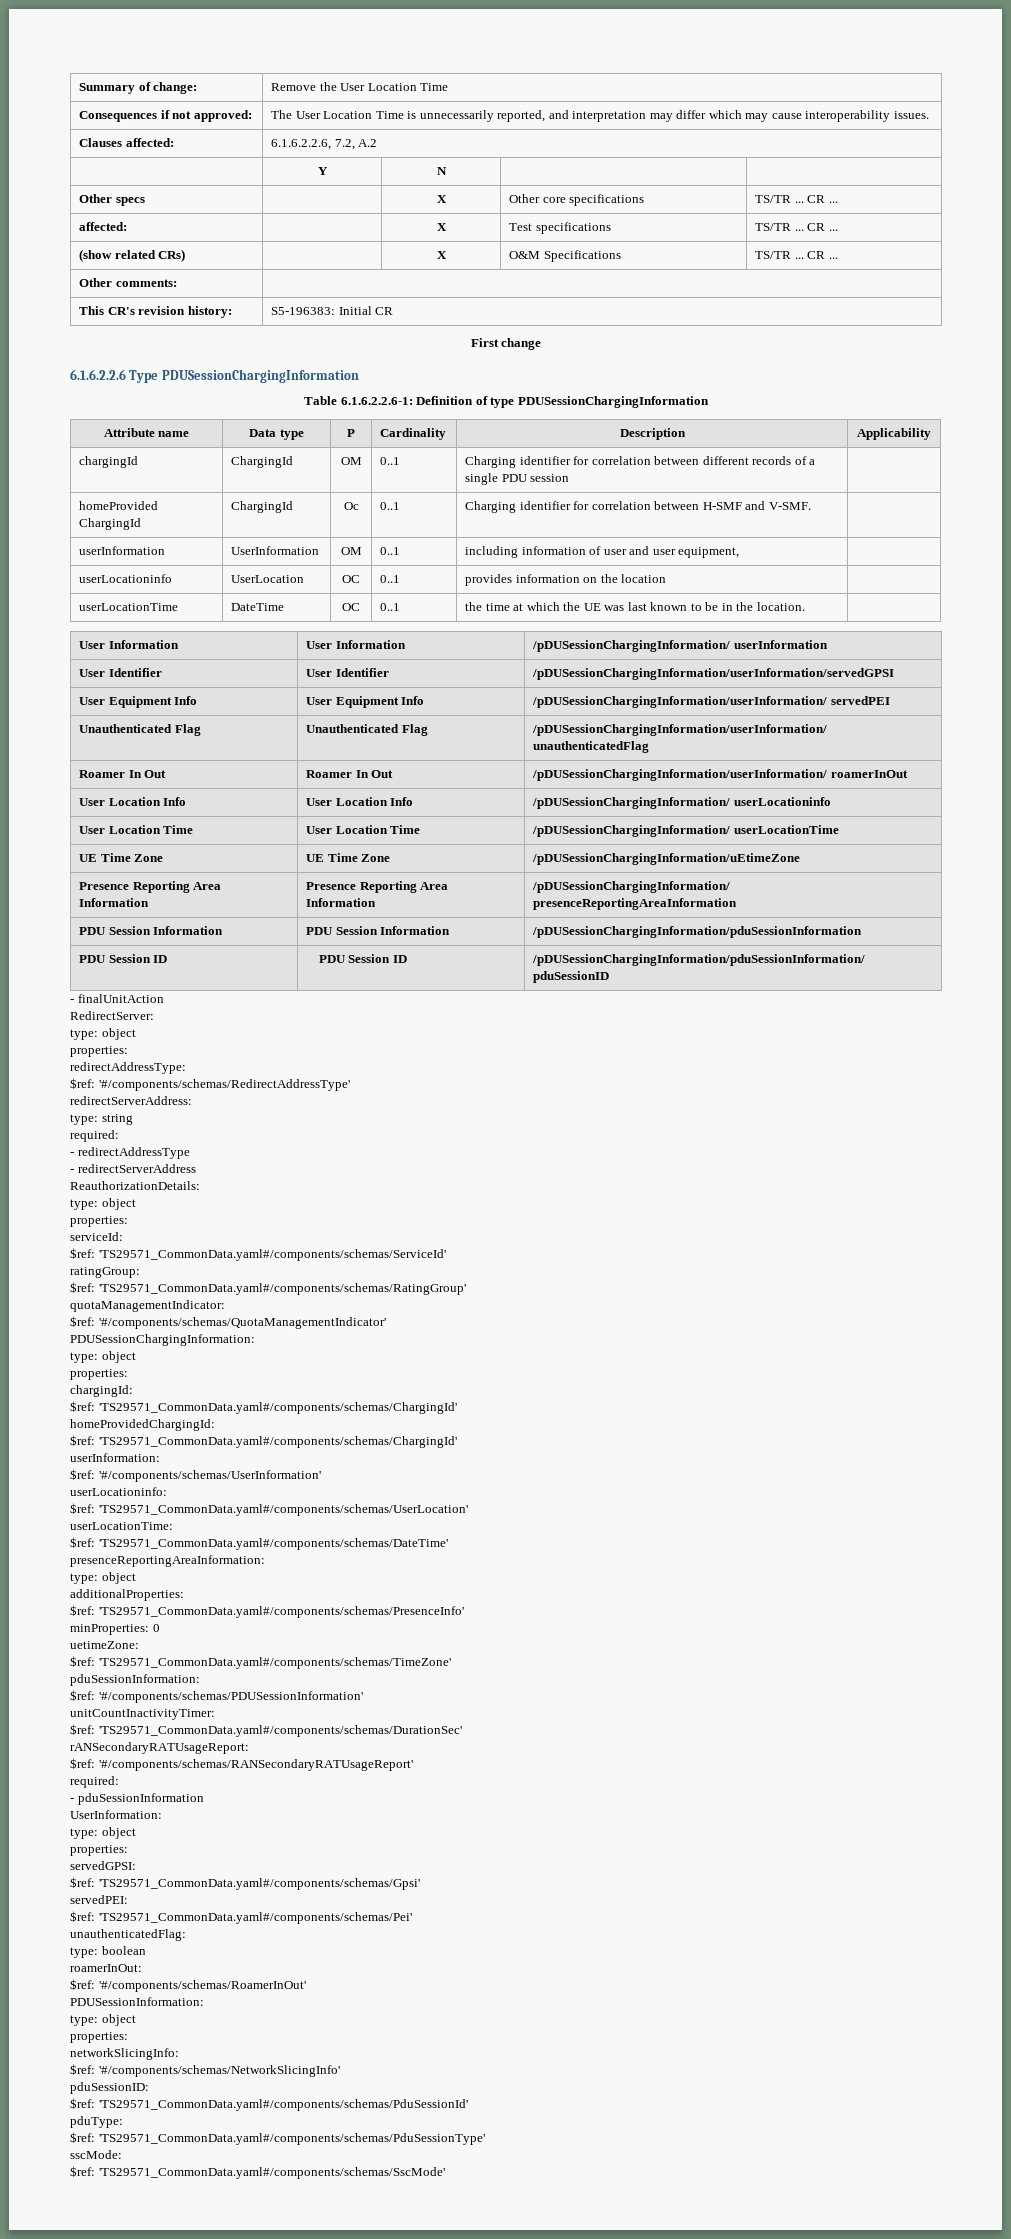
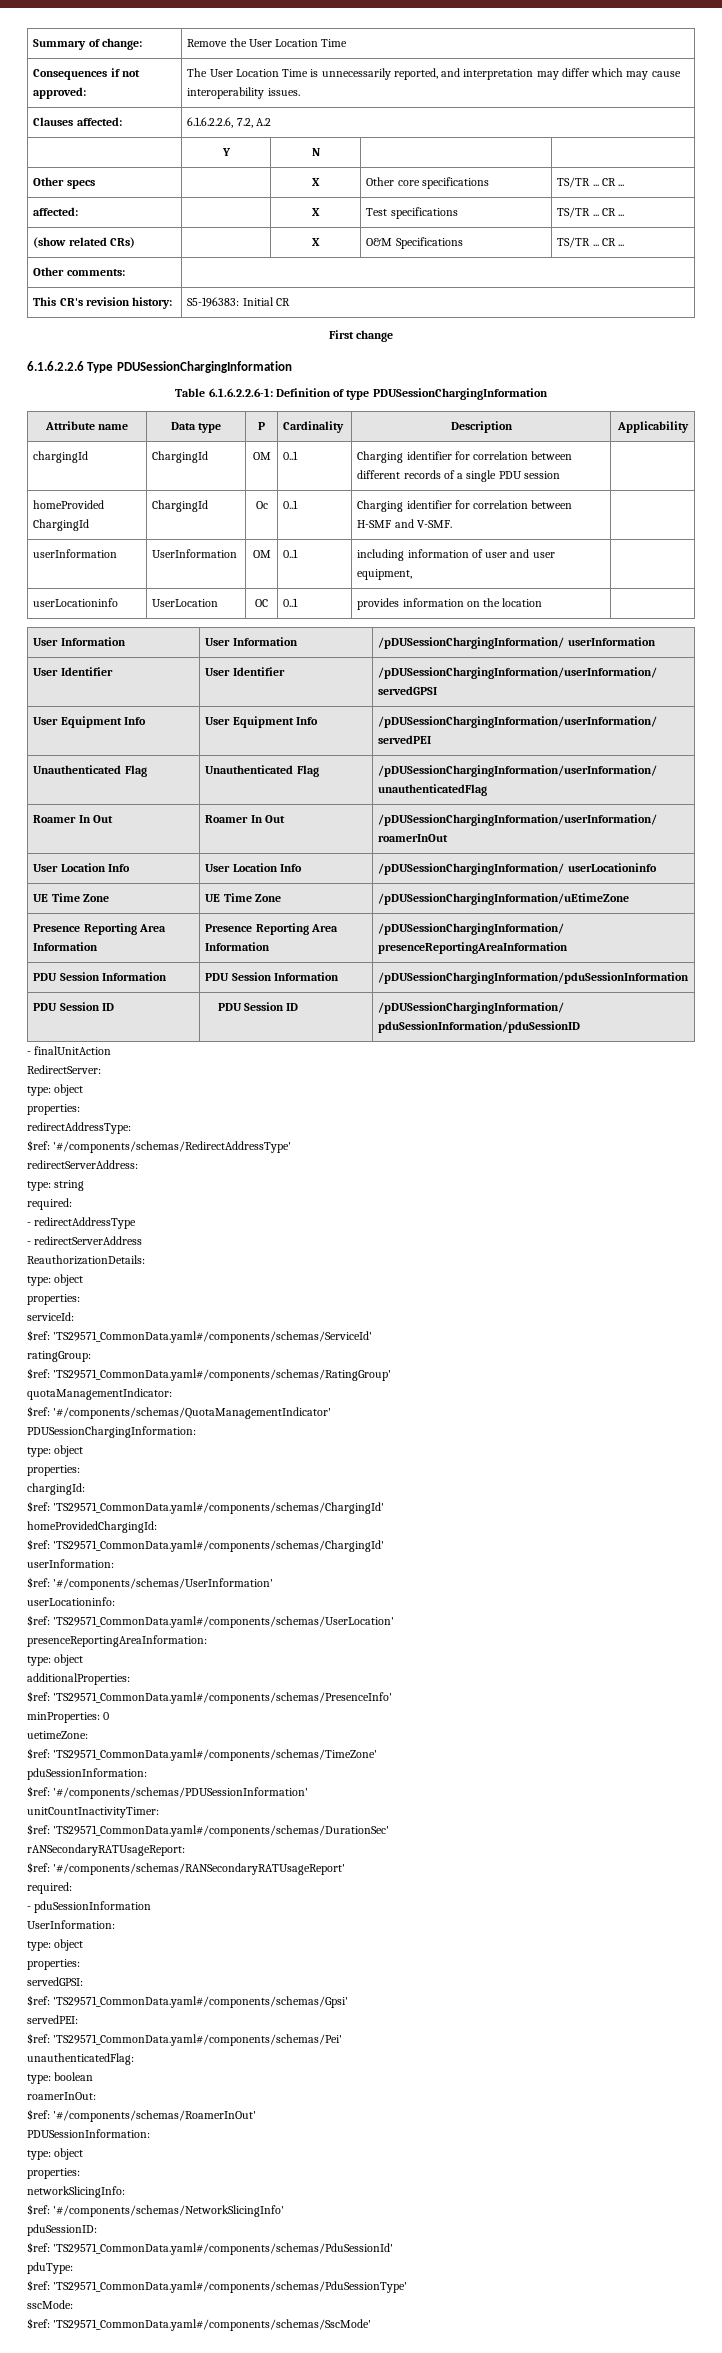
[79,603,179,611] [231,603,285,611] [342,603,360,611] [380,603,401,611] [465,602,805,611] // userLocationTime | DateTime | OC | 0..1 | the time at which the UE was last known to be in the location. | -> (543, 602) none
[79,825,194,834] [306,825,421,834] [532,825,839,837] // User Location Time | User Location Time | /pDUSessionChargingInformation/ userLocationTime -> (657, 867) none
[70,1522,173,1530] [70,1537,448,1550] // userLocationTime: // $ref: 'TS29571_CommonData.yaml#/components/schemas/DateTime' -> (395, 1622) none

